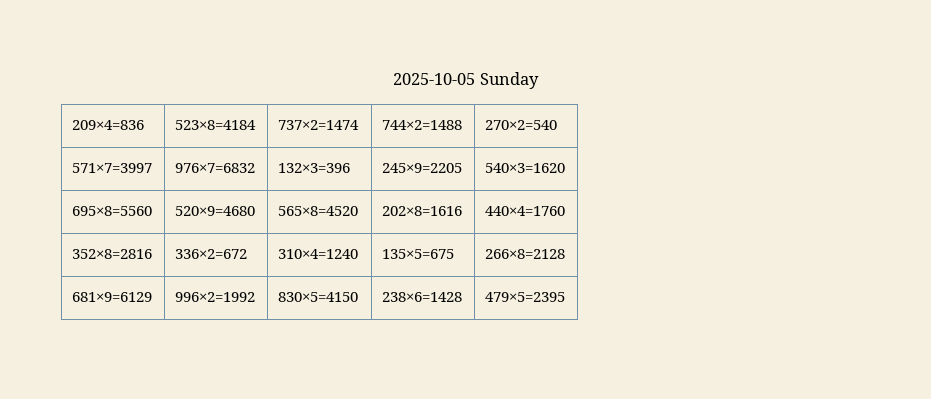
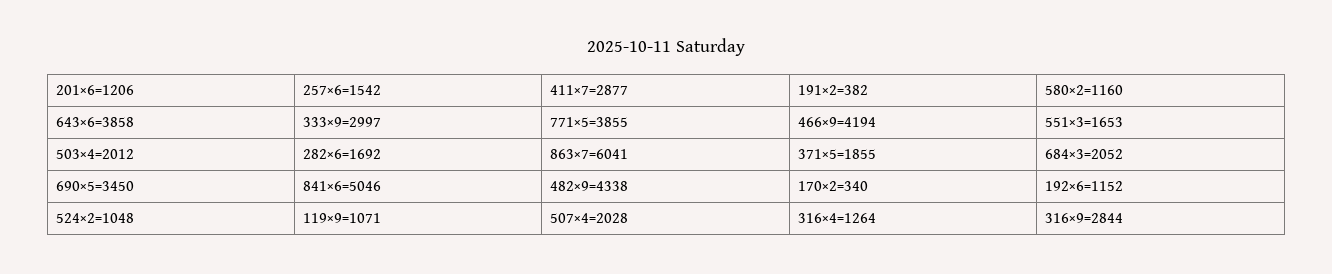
[393,72,539,89] [72,120,145,130] [175,120,257,130] [278,120,360,130] [382,120,463,130] [485,120,558,130] [72,163,153,173] [175,163,256,173] [278,163,351,173] [382,163,463,173] [485,163,566,173] [72,206,153,216] [175,206,256,216] [278,206,359,216] [382,206,463,216] [485,206,566,216] [72,249,153,259] [175,249,248,259] [278,249,359,259] [382,249,455,259] [485,249,566,259] [72,292,153,302] [175,292,256,302] [278,292,359,302] [382,292,463,302] [485,292,566,302] 2025-10-05 Sunday // 209×4=836 | 523×8=4184 | 737×2=1474 | 744×2=1488 | 270×2=540 // 571×7=3997 | 976×7=6832 | 132×3=396 | 245×9=2205 | 540×3=1620 // 695×8=5560 | 520×9=4680 | 565×8=4520 | 202×8=1616 | 440×4=1760 // 352×8=2816 | 336×2=672 | 310×4=1240 | 135×5=675 | 266×8=2128 // 681×9=6129 | 996×2=1992 | 830×5=4150 | 238×6=1428 | 479×5=2395 -> [587,38,745,56] [56,85,135,95] [303,85,382,95] [550,85,629,95] [798,85,869,95] [1045,85,1124,95] [56,117,135,127] [303,117,382,127] [550,117,629,127] [798,117,877,127] [1045,117,1124,127] [56,149,135,159] [303,149,382,159] [550,149,629,159] [798,149,877,159] [1045,149,1124,159] [56,181,135,191] [303,181,382,191] [550,181,629,191] [798,181,869,191] [1045,181,1124,191] [56,213,135,223] [303,213,382,223] [550,213,629,223] [798,213,877,223] [1045,213,1124,223] 2025-10-11 Saturday // 201×6=1206 | 257×6=1542 | 411×7=2877 | 191×2=382 | 580×2=1160 // 643×6=3858 | 333×9=2997 | 771×5=3855 | 466×9=4194 | 551×3=1653 // 503×4=2012 | 282×6=1692 | 863×7=6041 | 371×5=1855 | 684×3=2052 // 690×5=3450 | 841×6=5046 | 482×9=4338 | 170×2=340 | 192×6=1152 // 524×2=1048 | 119×9=1071 | 507×4=2028 | 316×4=1264 | 316×9=2844

